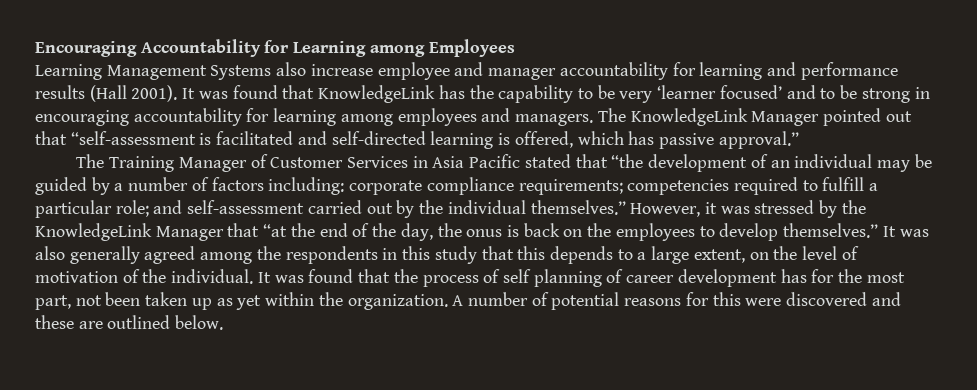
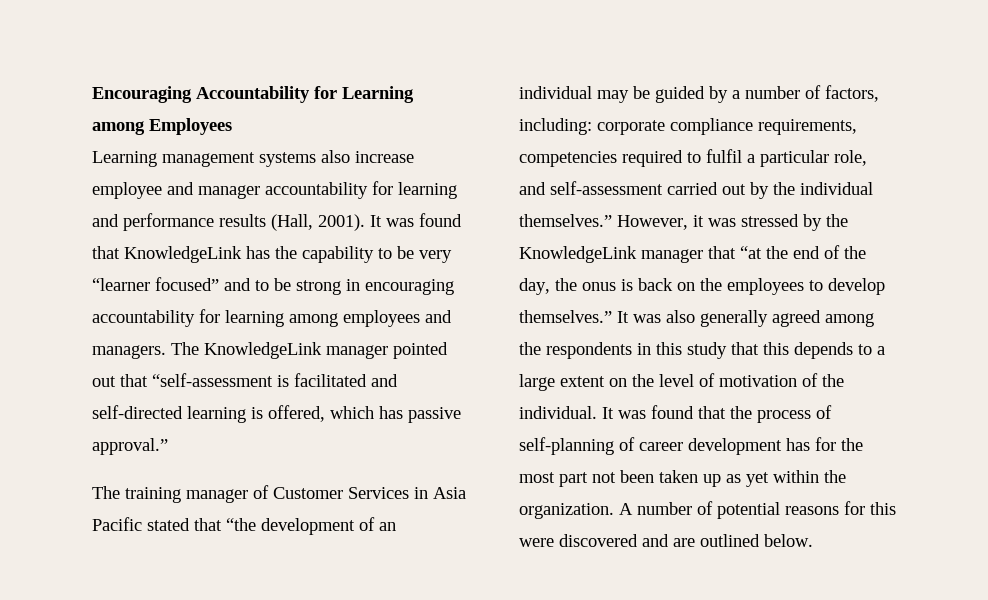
[106,65,272,80] Management Systems -> [162,152,316,167] management systems
[89,85,127,102] (Hall -> [271,214,313,231] (Hall,
[657,85,782,99] ‘learner focused’ -> [92,277,219,291] “learner focused”
[751,111,820,126] Manager -> [326,345,388,359] manager
[109,156,247,172] Training Manager -> [125,487,248,503] training manager
[211,177,264,191] factors -> [825,85,879,102] factors,
[518,179,623,195] requirements; -> [758,119,857,135] requirements,
[822,177,865,191] fulfill -> [706,149,742,163] fulfil
[115,200,149,217] role; -> [834,150,867,166] role,
[155,226,224,241] Manager -> [641,249,703,263] manager
[693,249,745,263] extent, -> [560,376,605,387] extent
[502,269,602,287] self planning -> [519,437,614,455] self-planning
[35,295,71,310] part, -> [559,472,588,487] part
[35,315,74,329] these -> (669, 540) none

